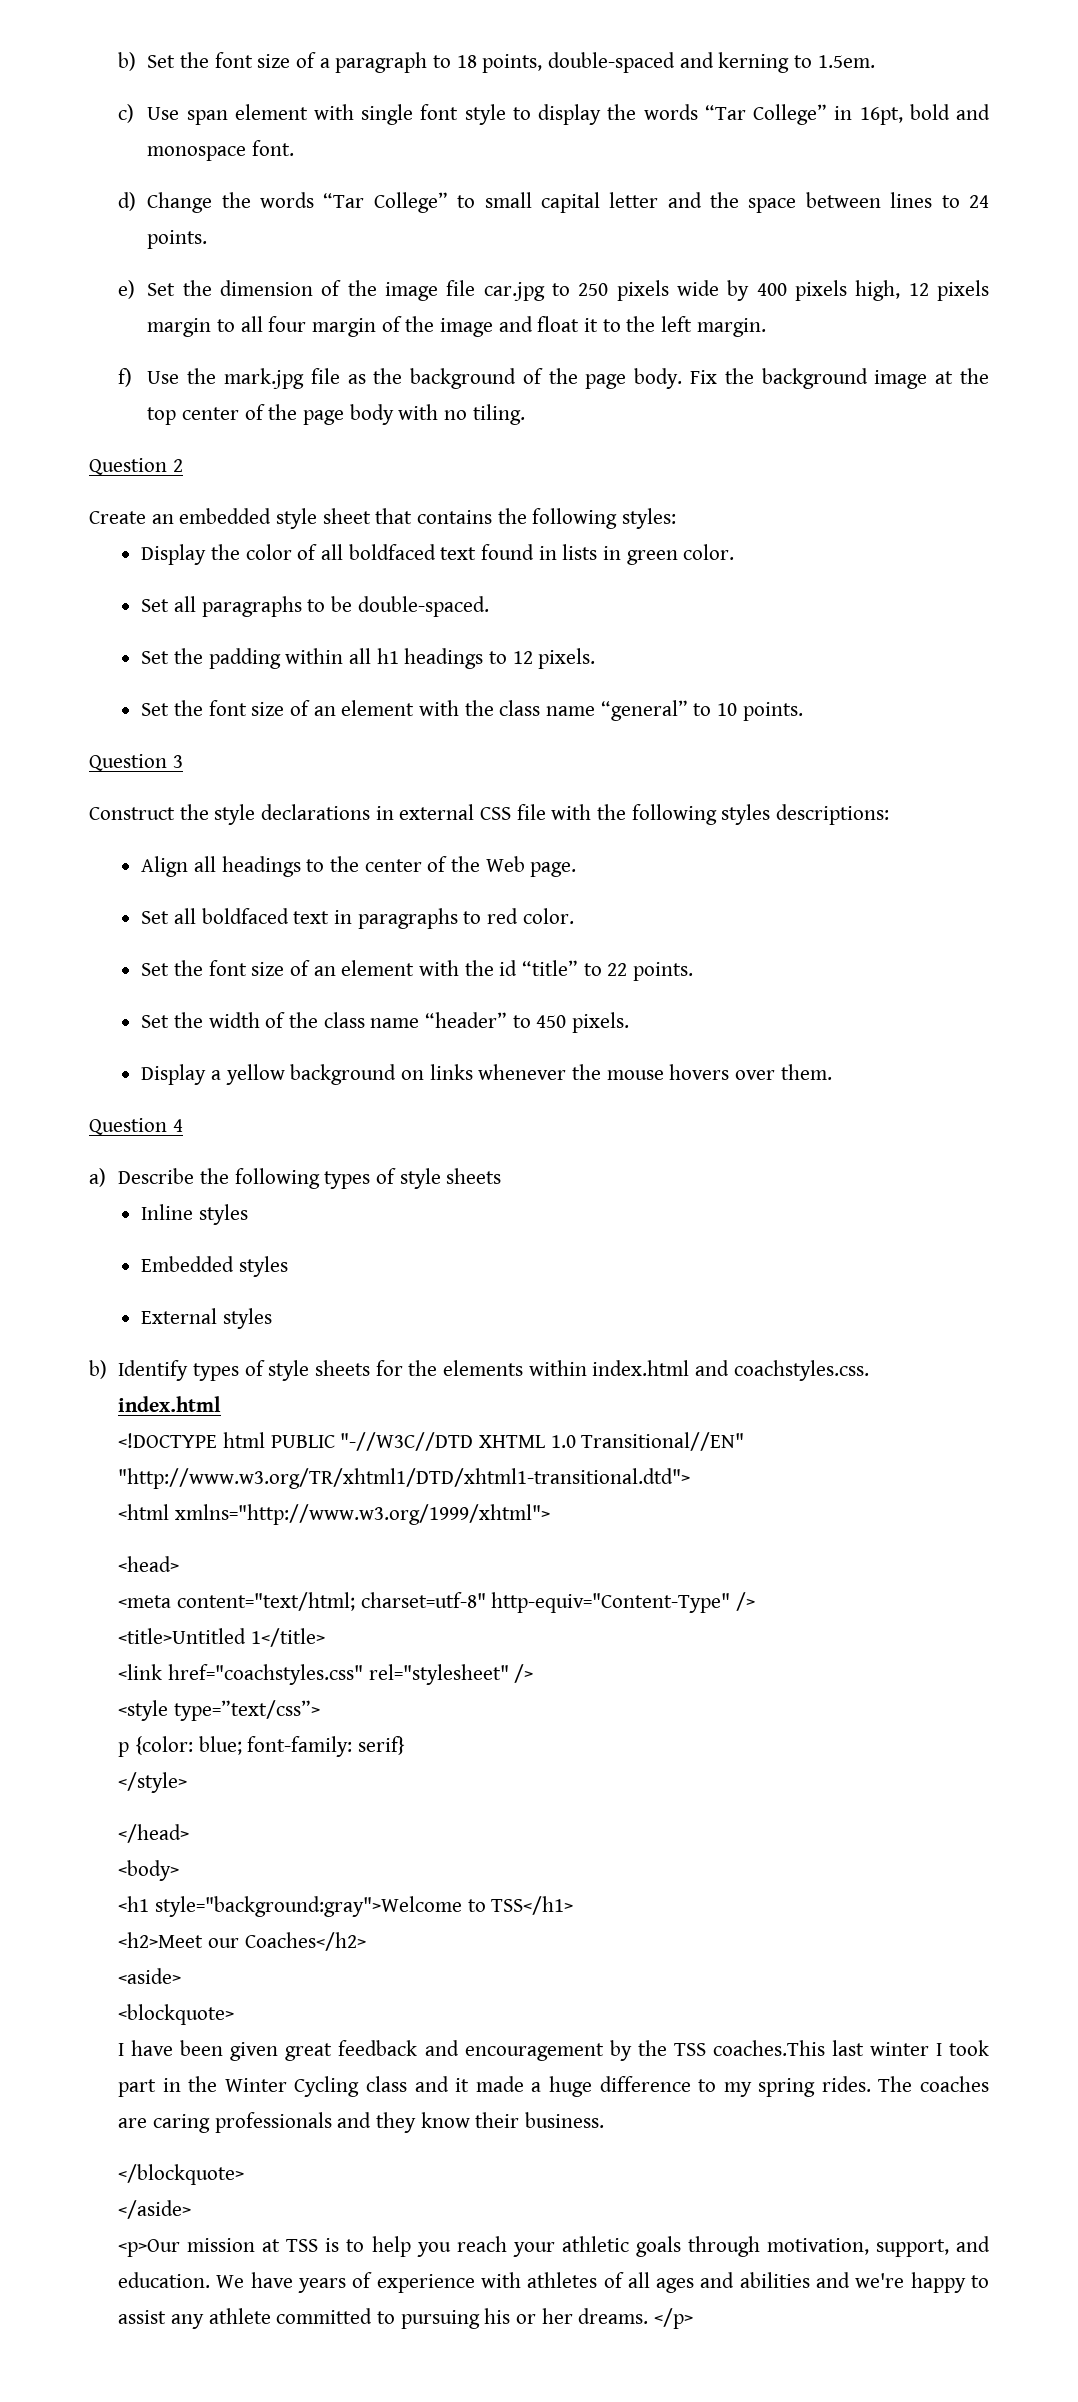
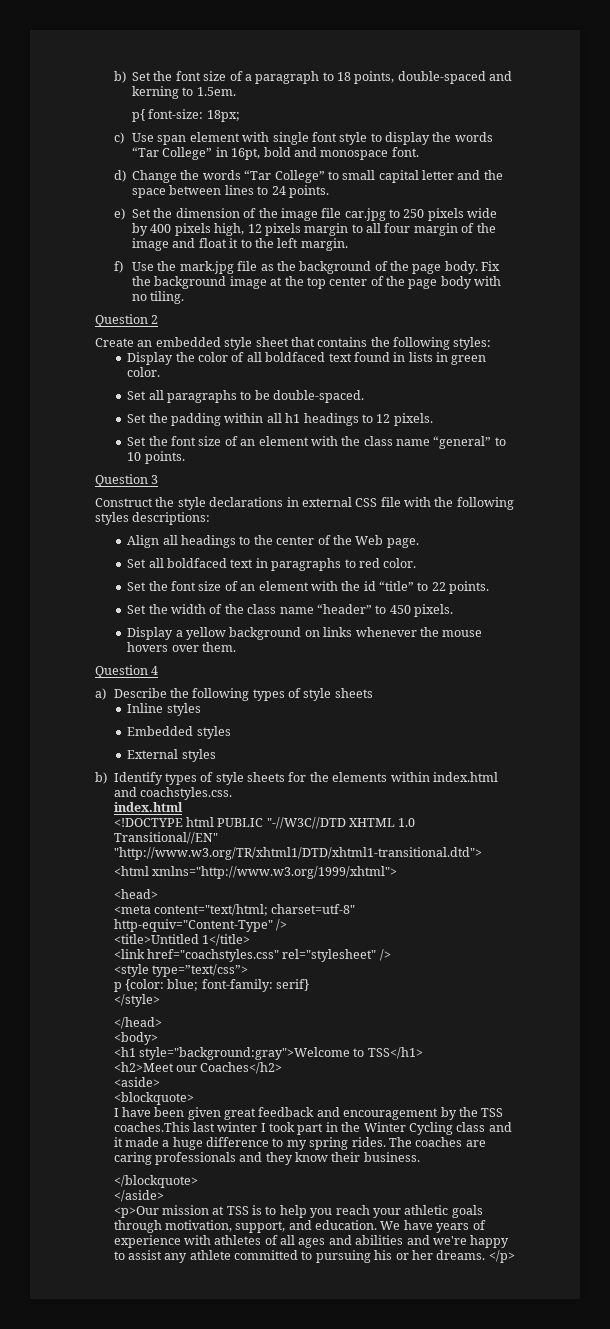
(875, 61) none -> [132,109,240,122] // p{ font-size: 18px;

